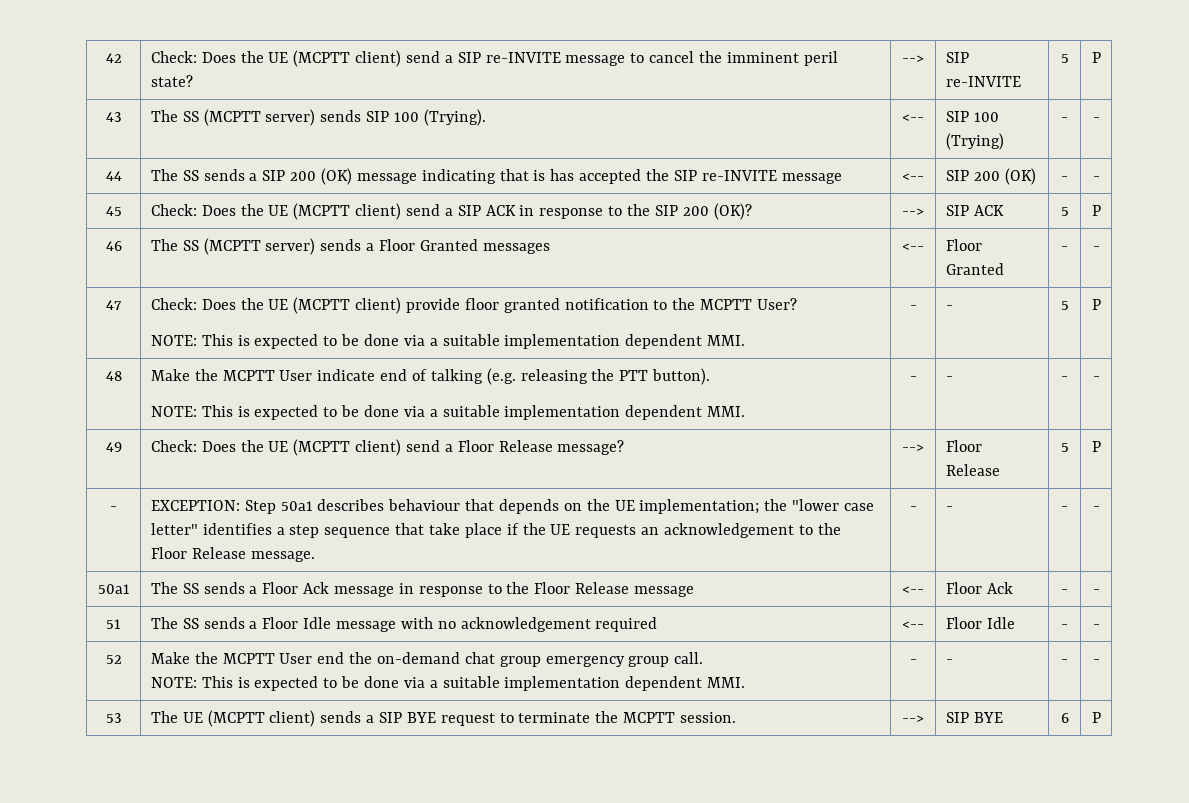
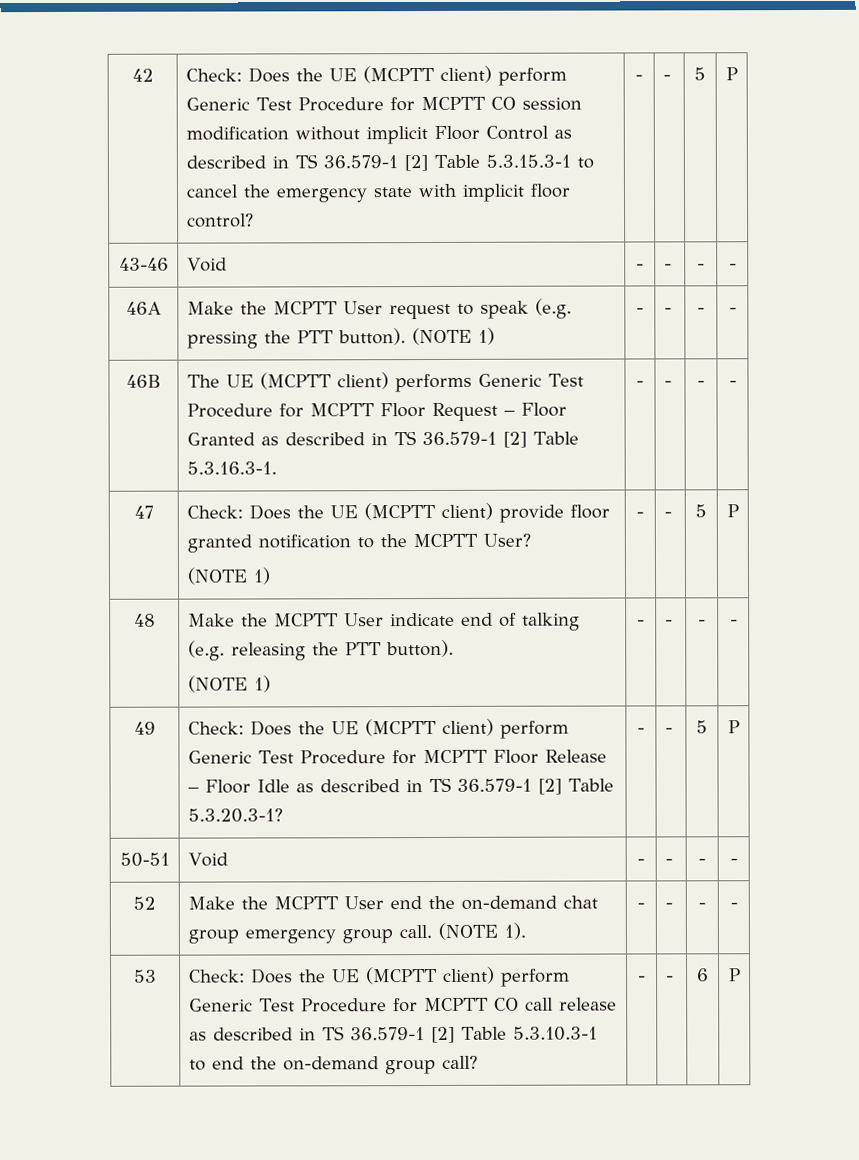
[405,51,838,66] [150,75,193,87] [902,55,924,63] [945,52,969,63] [945,76,1021,87] [1060,54,1069,63] [1091,52,1101,63] [105,112,122,122] [150,109,486,126] [902,114,924,122] [945,111,999,122] [945,133,1004,150] [1061,117,1068,122] [1092,117,1100,122] [105,171,122,181] [150,168,842,185] [902,173,924,181] [945,168,1036,185] [1061,176,1068,181] [1092,176,1100,181] [105,206,122,216] [150,203,752,220] [902,208,924,216] [945,205,1004,216] [1060,207,1069,216] [1091,205,1101,216] [105,241,122,251] [150,238,550,255] [902,243,924,251] [945,239,982,251] [945,263,1004,275] send a SIP re-INVITE message to cancel the imminent peril state? | --> | SIP re-INVITE | 5 | P // 43 | The SS (MCPTT server) sends SIP 100 (Trying). | <-- | SIP 100 (Trying) | - | - // 44 | The SS sends a SIP 200 (OK) message indicating that is has accepted the SIP re-INVITE message | <-- | SIP 200 (OK) | - | - // 45 | Check: Does the UE (MCPTT client) send a SIP ACK in response to the SIP 200 (OK)? | --> | SIP ACK | 5 | P // 46 | The SS (MCPTT server) sends a Floor Granted messages | <-- | Floor Granted -> [497,67,567,86] [185,96,582,112] [185,125,572,145] [185,154,594,172] [185,183,570,203] [186,213,254,228] [635,74,643,81] [662,74,671,81] [694,67,706,81] [725,67,738,81] [118,257,169,271] [186,257,227,272] [636,263,644,270] [663,263,672,270] [697,263,705,270] [728,263,737,270] [125,301,162,315] [186,298,572,320] [186,327,495,349] [636,307,644,314] [663,307,672,314] [697,307,705,314] [728,307,737,314] [126,374,161,388] [186,372,584,393] [186,402,567,421] [186,431,579,448] [186,461,277,475] [636,380,644,387] [663,380,672,387] perform Generic Test Procedure for MCPTT CO session modification without implicit Floor Control as described in TS 36.579-1 [2] Table 5.3.15.3-1 to cancel the emergency state with implicit floor control? | - | - | 5 | P // 43-46 | Void | - | - | - | - // 46A | Make the MCPTT User request to speak (e.g. pressing the PTT button). (NOTE 1) | - | - | - | - // 46B | The UE (MCPTT client) performs Generic Test Procedure for MCPTT Floor Request – Floor Granted as described in TS 36.579-1 [2] Table 5.3.16.3-1. | - | -
[150,334,746,349] NOTE: This is expected to be done via a suitable implementation dependent MMI. -> [186,567,271,585] (NOTE 1)
[150,405,746,420] NOTE: This is expected to be done via a suitable implementation dependent MMI. -> [187,675,271,693] (NOTE 1)
[405,440,625,455] [902,444,924,452] [945,440,982,452] [945,464,1000,476] [1060,443,1069,452] [1091,441,1101,452] [110,506,117,511] [150,499,874,514] [150,523,841,538] [150,547,315,562] [909,506,917,511] [945,506,953,511] [1061,506,1068,511] [1092,506,1100,511] [97,584,130,594] [150,582,694,597] [902,586,924,594] [945,582,1013,594] [1061,589,1068,594] [1092,589,1100,594] [106,619,121,629] [150,617,658,632] [902,621,924,629] [945,617,1015,629] send a Floor Release message? | --> | Floor Release | 5 | P // - | EXCEPTION: Step 50a1 describes behaviour that depends on the UE implementation; the "lower case letter" identifies a step sequence that take place if the UE requests an acknowledgement to the Floor Release message. | - | - | - | - // 50a1 | The SS sends a Floor Ack message in response to the Floor Release message | <-- | Floor Ack | - | - // 51 | The SS sends a Floor Idle message with no acknowledgement required | <-- | Floor Idle -> [499,720,569,739] [187,749,607,765] [187,777,614,795] [187,808,283,823] [637,727,645,734] [664,727,673,734] [696,720,708,734] [727,720,740,734] [119,852,170,867] [187,852,228,867] [637,858,645,865] [664,858,673,865] perform Generic Test Procedure for MCPTT Floor Release – Floor Idle as described in TS 36.579-1 [2] Table 5.3.20.3-1? | - | - | 5 | P // 50-51 | Void | - | -
[150,676,746,691] // NOTE: This is expected to be done via a suitable implementation dependent MMI. -> [437,922,526,940] (NOTE 1).
[150,710,736,727] [902,715,924,723] [945,712,1003,723] The UE (MCPTT client) sends a SIP BYE request to terminate the MCPTT session. | --> | SIP BYE -> [188,966,570,987] [188,997,617,1013] [188,1026,598,1043] [188,1055,478,1075] [638,975,646,982] [665,975,674,982] Check: Does the UE (MCPTT client) perform Generic Test Procedure for MCPTT CO call release as described in TS 36.579-1 [2] Table 5.3.10.3-1 to end the on-demand group call? | - | -

